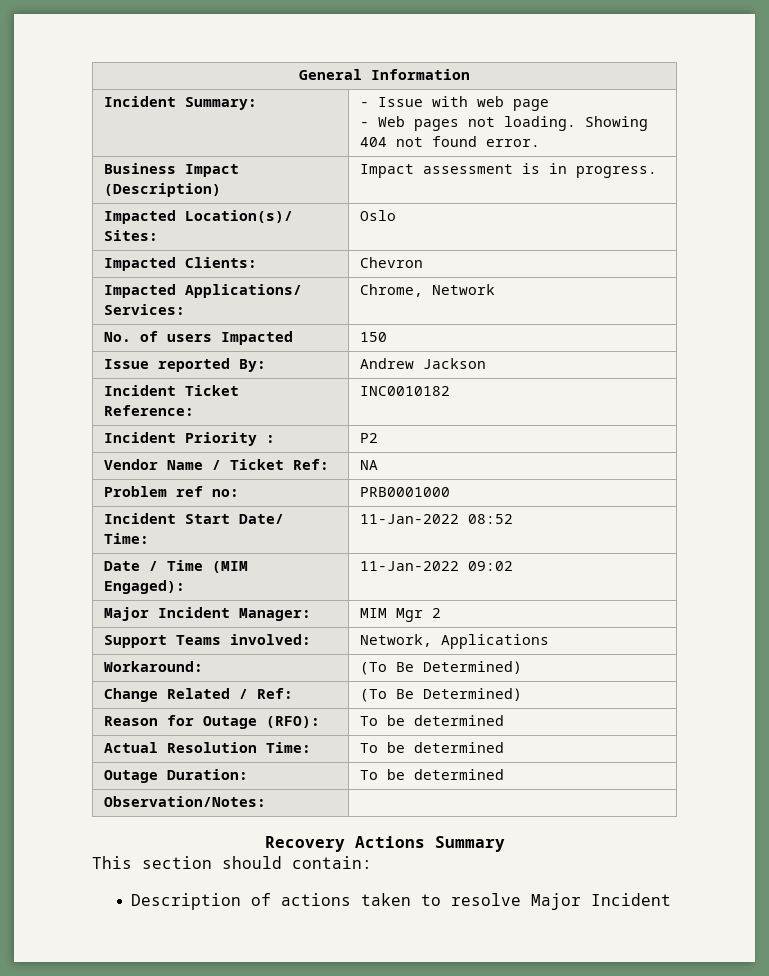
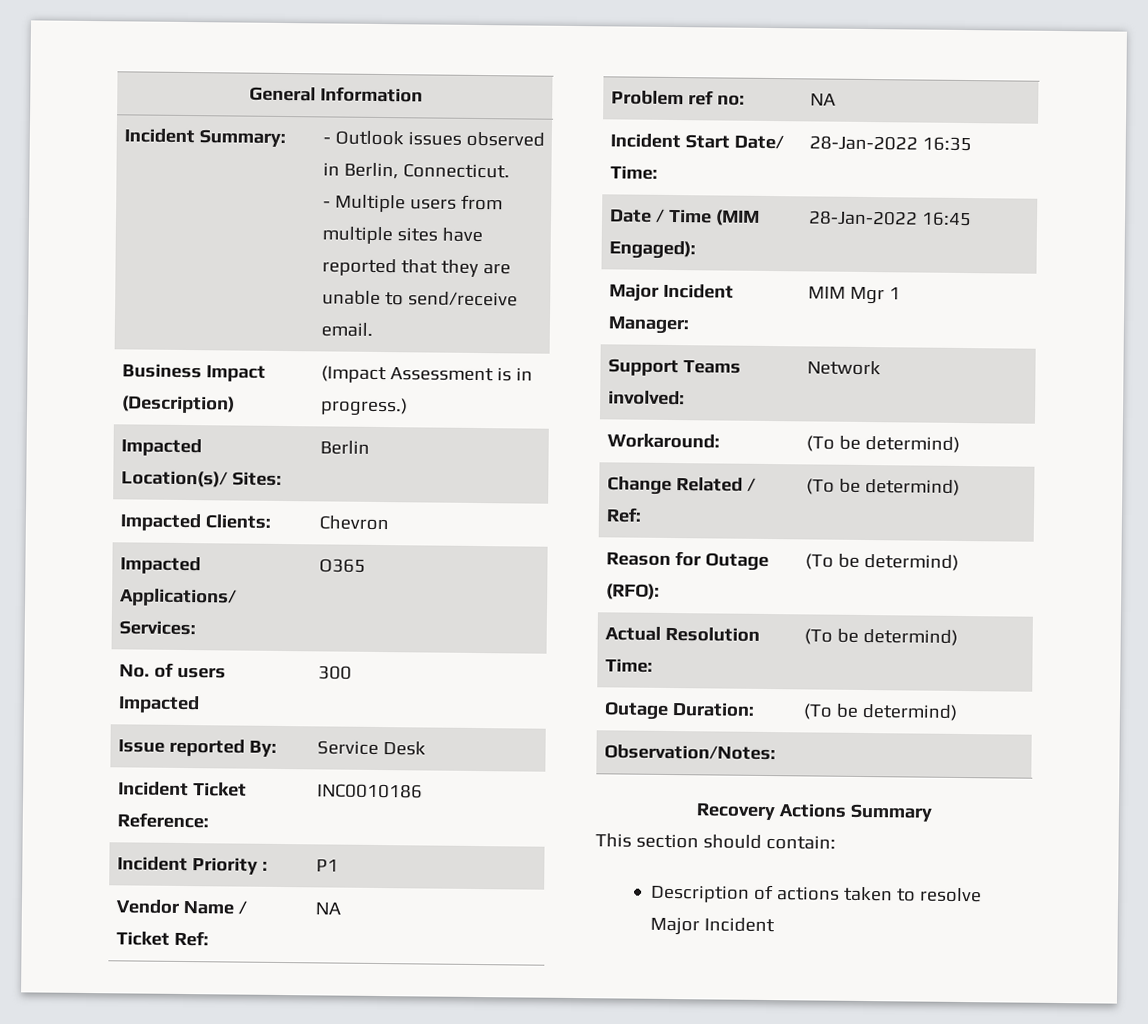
[378,96,550,111] [360,116,649,131] [360,136,541,147] Issue with web page // - Web pages not loading. Showing 404 not found error. -> [334,130,545,147] [322,162,510,180] [322,194,503,213] [321,226,483,245] [321,258,511,278] [321,290,518,307] [320,322,373,337] Outlook issues observed in Berlin, Connecticut. // - Multiple users from multiple sites have reported that they are unable to send/receive email.
[360,164,514,178] Impact assessment -> [320,365,494,384] (Impact Assessment
[576,166,658,178] progress. -> [319,397,408,417] progress.)
[360,210,397,221] Oslo -> [319,440,370,455] Berlin
[360,284,496,297] Chrome, Network -> [318,558,366,573] O365
[360,332,388,342] 150 -> [317,665,352,680] 300
[360,358,487,369] Andrew Jackson -> [316,740,426,756] Service Desk
[360,386,451,396] INC0010182 -> [316,783,423,799] INC0010186
[360,433,379,443] P2 -> [315,859,339,872] P1
[360,487,451,497] PRB0001000 -> [809,93,836,106] NA
[360,514,514,524] 11-Jan-2022 08:52 -> [808,135,972,152] 28-Jan-2022 16:35
[360,561,514,571] 11-Jan-2022 09:02 -> [807,210,972,227] 28-Jan-2022 16:45
[432,608,442,618] 2 -> [888,287,901,300] 1
[360,634,550,649] Network, Applications -> [806,360,881,376] Network
[396,661,523,674] Be Determined) -> [838,435,960,453] be determind)
[396,688,523,701] Be Determined) -> [838,478,960,496] be determind)
[360,715,505,726] To be determined -> [804,553,959,571] (To be determind)
[360,742,505,753] To be determined -> [803,628,958,646] (To be determind)
[360,769,505,780] To be determined -> [802,703,958,721] (To be determind)

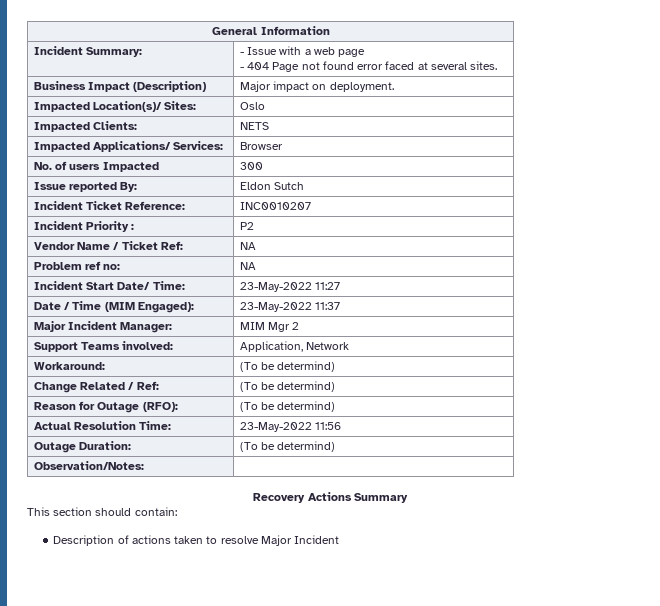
[334,130,545,147] [322,162,510,180] [322,194,503,213] [321,226,483,245] [321,258,511,278] [321,290,518,307] [320,322,373,337] [121,363,266,382] [121,395,235,414] [320,365,533,384] [319,397,408,417] Outlook issues observed in Berlin, Connecticut. // - Multiple users from multiple sites have reported that they are unable to send/receive email. // Business Impact (Description) | (Impact Assessment is in progress.) -> [247,46,366,57] [239,61,498,72] [33,81,207,92] [239,81,394,92] Issue with a web page // - 404 Page not found error faced at several sites. // Business Impact (Description) | Major impact on deployment.
[319,440,370,455] Berlin -> [239,102,265,110] Oslo
[318,515,389,531] Chevron -> [239,122,269,130] NETS
[318,558,366,573] O365 -> [239,142,283,150] Browser
[316,740,426,756] Service Desk -> [239,182,305,190] Eldon Sutch
[316,783,423,799] INC0010186 -> [239,202,311,210] INC0010207
[315,859,339,872] P1 -> [239,222,254,230] P2
[808,135,972,152] 28-Jan-2022 16:35 -> [239,282,341,292] 23-May-2022 11:27
[807,210,972,227] 28-Jan-2022 16:45 -> [239,302,341,312] 23-May-2022 11:37
[888,287,901,300] 1 -> [292,322,300,330] 2
(685, 398) none -> [239,341,303,352] Application,
[803,628,958,646] (To be determind) -> [239,422,342,432] 23-May-2022 11:56

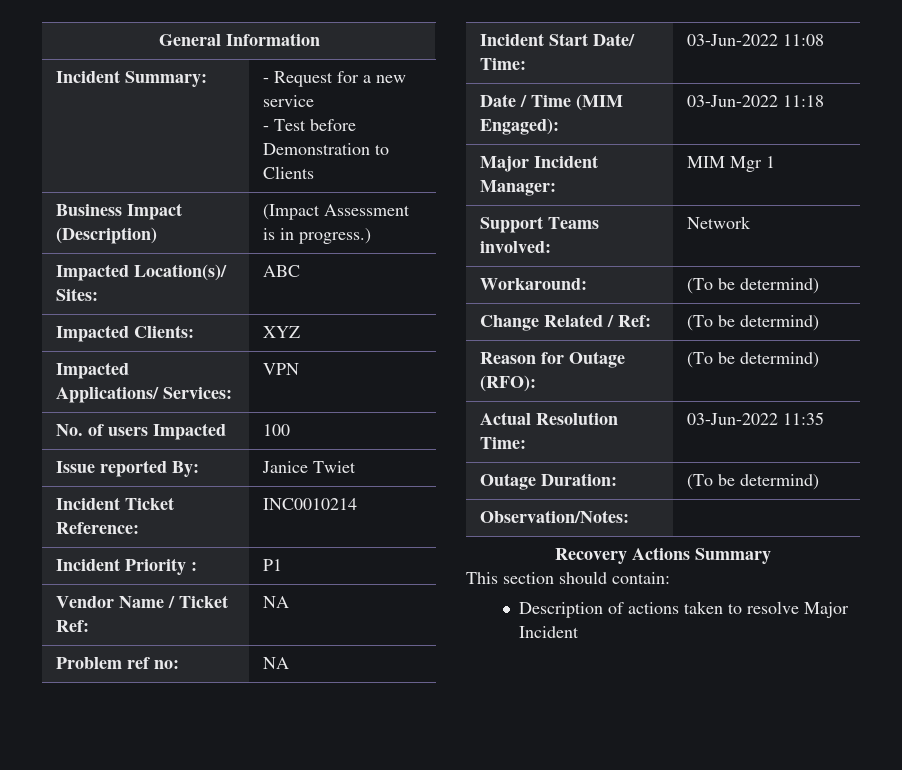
[247,46,366,57] [239,61,498,72] [33,81,207,92] [239,81,394,92] Issue with a web page // - 404 Page not found error faced at several sites. // Business Impact (Description) | Major impact on deployment. -> [274,71,407,87] [263,95,315,107] [263,119,357,131] [263,143,390,155] [263,166,315,179] [56,203,183,220] [56,227,158,244] [263,204,411,220] [263,228,372,244] Request for a new service // - Test before Demonstration to Clients // Business Impact (Description) | (Impact Assessment is in progress.)
[239,102,265,110] Oslo -> [263,265,301,277] ABC
[239,122,269,130] NETS -> [263,326,301,338] XYZ
[239,142,283,150] Browser -> [263,363,300,375] VPN
[239,162,263,170] 300 -> [263,424,291,436] 100
[239,182,305,190] Eldon Sutch -> [262,461,357,473] Janice Twiet
[239,202,311,210] INC0010207 -> [263,498,358,510] INC0010214
[239,222,254,230] P2 -> [263,559,283,571] P1
[239,282,341,292] 23-May-2022 11:27 -> [687,34,825,46] 03-Jun-2022 11:08
[239,302,341,312] 23-May-2022 11:37 -> [687,95,825,107] 03-Jun-2022 11:18
[292,322,300,330] 2 -> [766,156,776,168] 1
[239,341,303,352] Application, -> (552, 247) none
[239,422,342,432] 23-May-2022 11:56 -> [687,412,825,425] 03-Jun-2022 11:35

